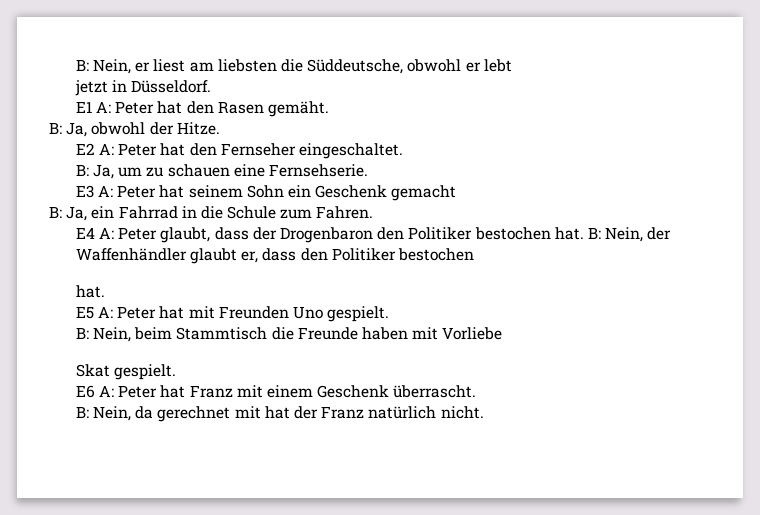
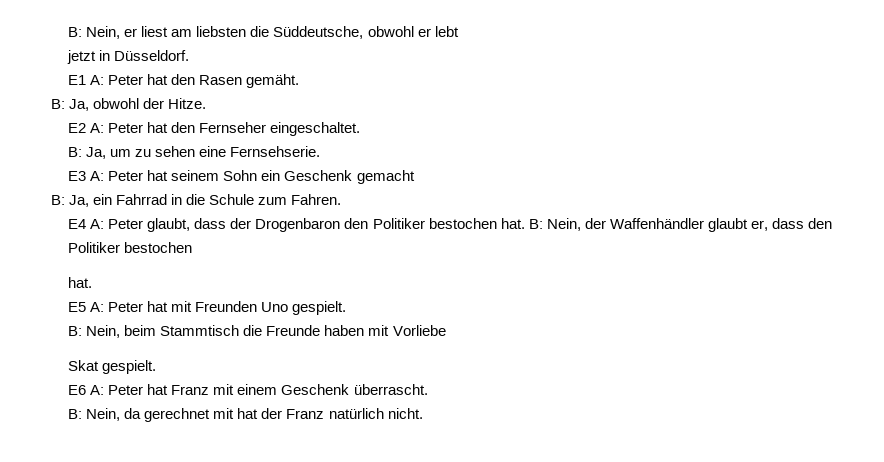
[167,164,230,177] schauen -> [155,146,196,157] sehen

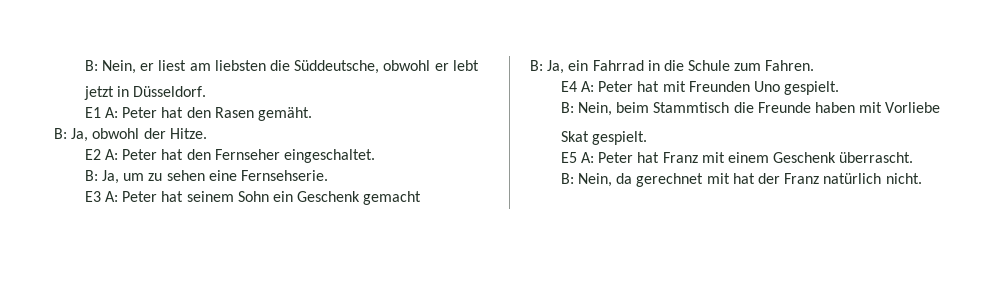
[147,218,833,232] [68,242,193,253] [68,277,93,288] [68,302,144,312] glaubt, dass der Drogenbaron den Politiker bestochen hat. B: Nein, der Waffenhändler glaubt er, dass den Politiker bestochen // hat. // E5 A: Peter -> (634, 86) none
[68,385,87,395] E6 -> [560,152,577,163] E5

